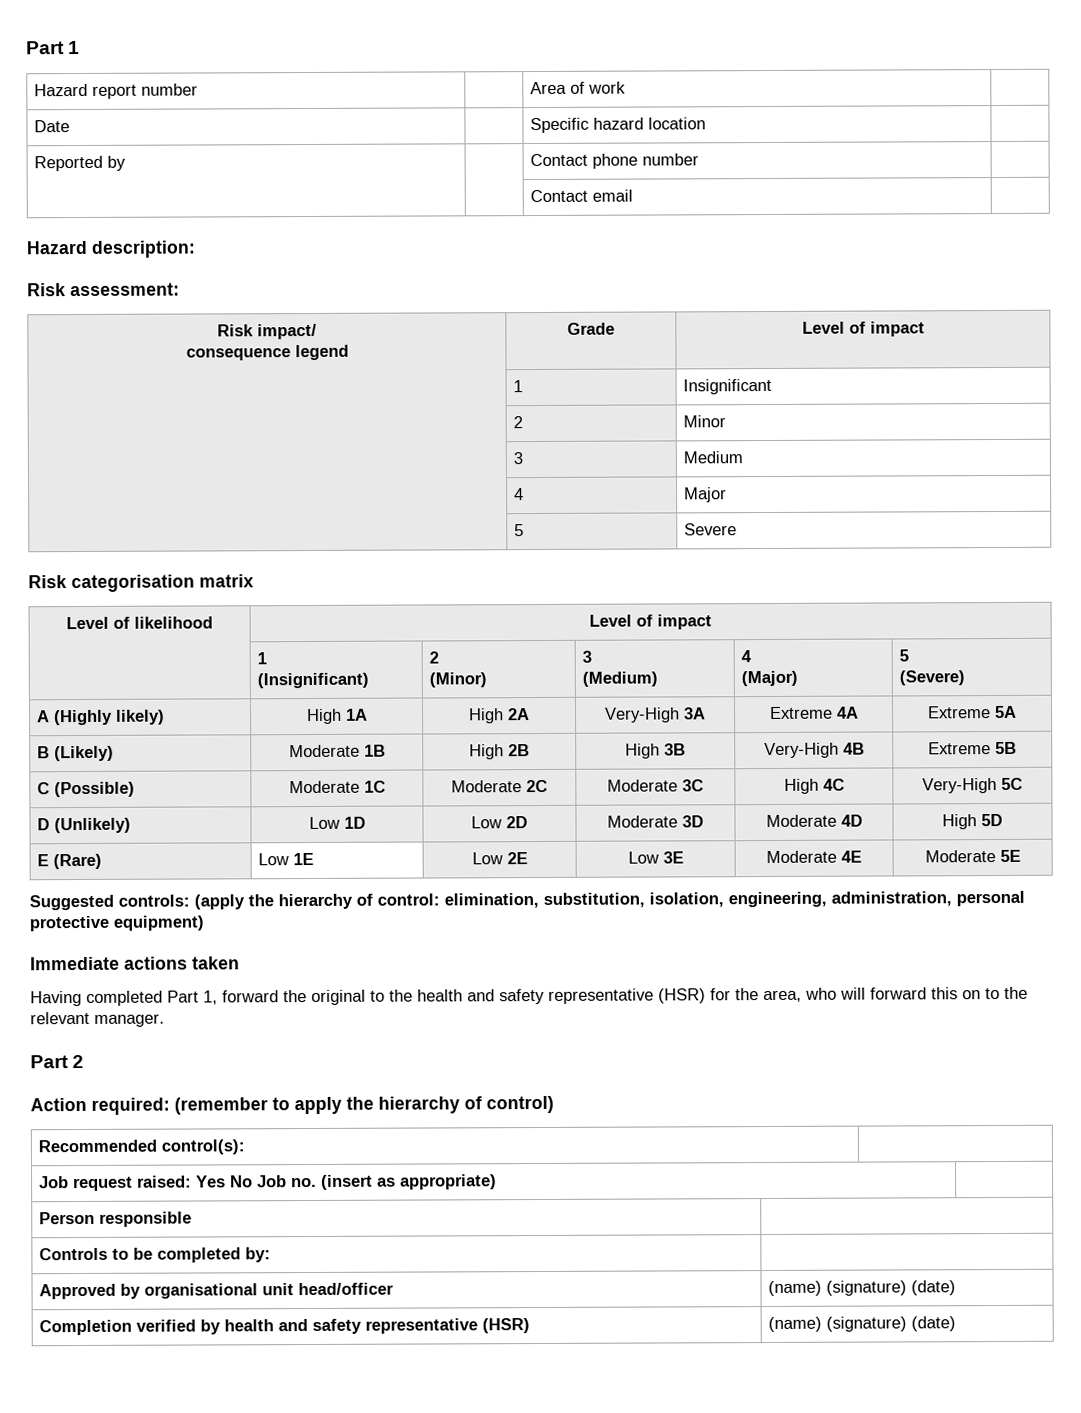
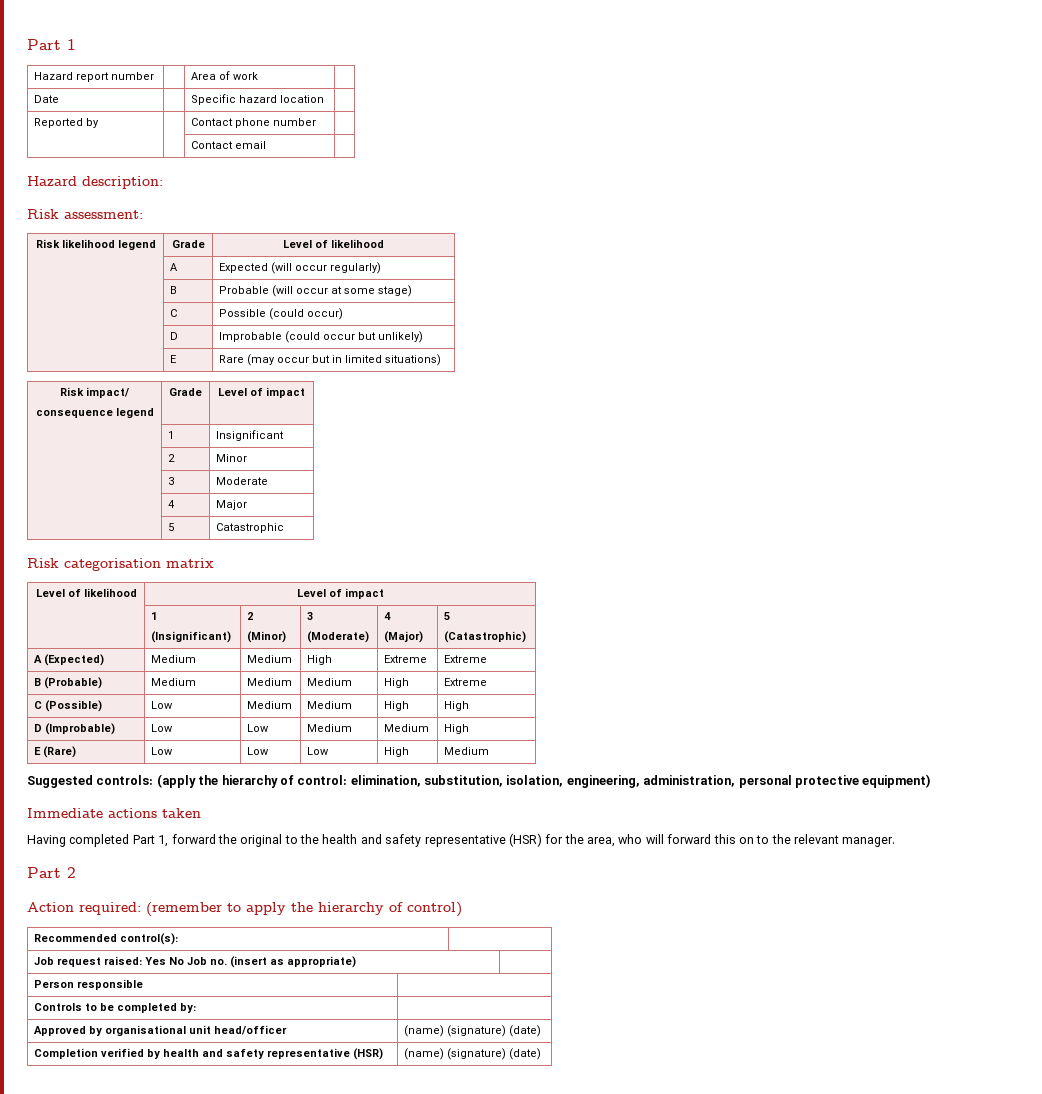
(180, 289) none -> [35,239,156,250] [171,240,205,248] [283,239,384,248] [170,263,179,271] [219,262,382,274] [170,286,178,294] [219,285,413,297] [170,309,178,317] [219,308,344,320] [170,332,179,340] [219,331,424,343] [170,355,177,363] [219,354,442,366] // Risk likelihood legend | Grade | Level of likelihood // | A | Expected (will occur regularly) // | B | Probable (will occur at some stage) // | C | Possible (could occur) // | D | Improbable (could occur but unlikely) // | E | Rare (may occur but in limited situations)
[682,451,743,464] Medium -> [216,477,269,485] Moderate
[683,523,737,536] Severe -> [216,523,285,533] Catastrophic
[581,671,658,687] (Medium) -> [307,631,370,643] (Moderate)
[898,670,965,686] [36,709,165,726] [306,708,368,725] [469,708,530,724] [605,707,706,723] [769,706,859,720] [928,705,1017,719] [36,745,114,762] [288,744,386,758] [469,744,530,760] [625,743,686,759] [763,742,865,759] [928,741,1017,755] [36,781,135,798] [288,780,386,794] [451,779,548,793] [607,779,704,792] [783,778,845,794] [922,777,1023,794] [36,817,131,834] [308,816,366,830] [471,816,528,829] [607,815,704,828] [765,814,863,828] [942,813,1003,830] (Severe) // A (Highly likely) | High 1A | High 2A | Very-High 3A | Extreme 4A | Extreme 5A // B (Likely) | Moderate 1B | High 2B | High 3B | Very-High 4B | Extreme 5B // C (Possible) | Moderate 1C | Moderate 2C | Moderate 3C | High 4C | Very-High 5C // D (Unlikely) | Low 1D | Low 2D | Moderate 3D | Moderate 4D | High 5D -> [444,631,527,643] [34,654,105,666] [151,655,197,663] [247,655,293,663] [307,655,333,665] [384,655,428,663] [444,655,488,663] [34,677,103,689] [151,678,197,686] [247,678,293,686] [307,678,353,686] [384,678,410,688] [444,678,488,686] [34,700,103,712] [151,701,174,709] [247,701,293,709] [307,701,353,709] [384,701,410,711] [444,701,470,711] [34,723,116,735] [151,724,174,732] [247,724,270,732] [307,724,353,732] [384,724,430,732] [444,724,470,734] (Catastrophic) // A (Expected) | Medium | Medium | High | Extreme | Extreme // B (Probable) | Medium | Medium | Medium | High | Extreme // C (Possible) | Low | Medium | Medium | High | High // D (Improbable) | Low | Low | Medium | Medium | High
[292,852,314,866] [471,852,528,865] [627,851,684,864] [766,850,862,864] [924,849,1021,863] 1E | Low 2E | Low 3E | Moderate 4E | Moderate 5E -> [247,747,270,755] [307,747,330,755] [384,747,410,757] [444,747,490,755] | Low | Low | High | Medium

